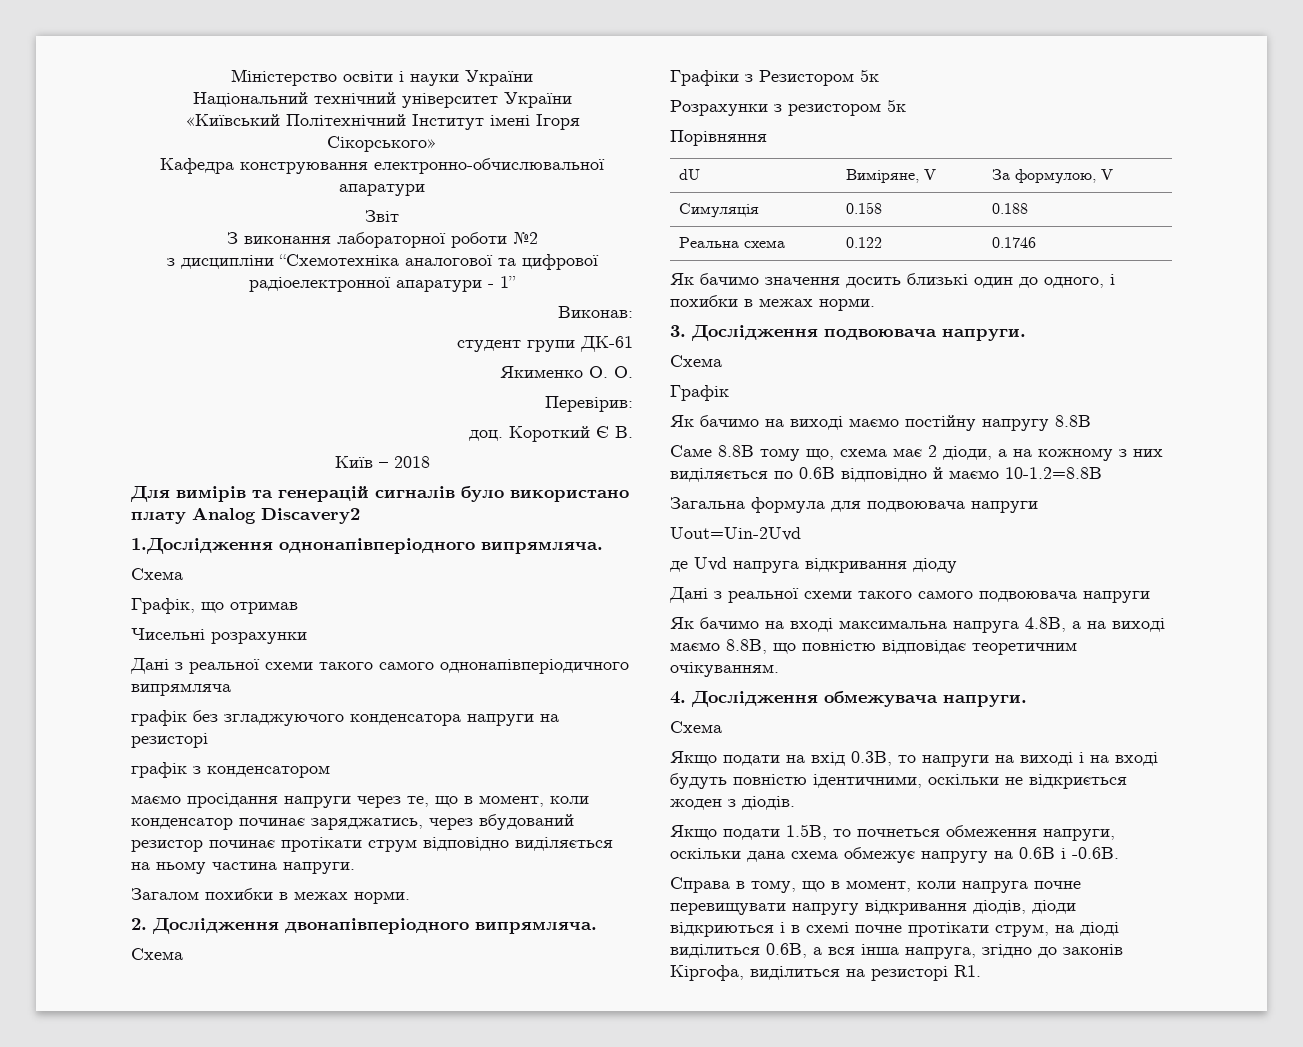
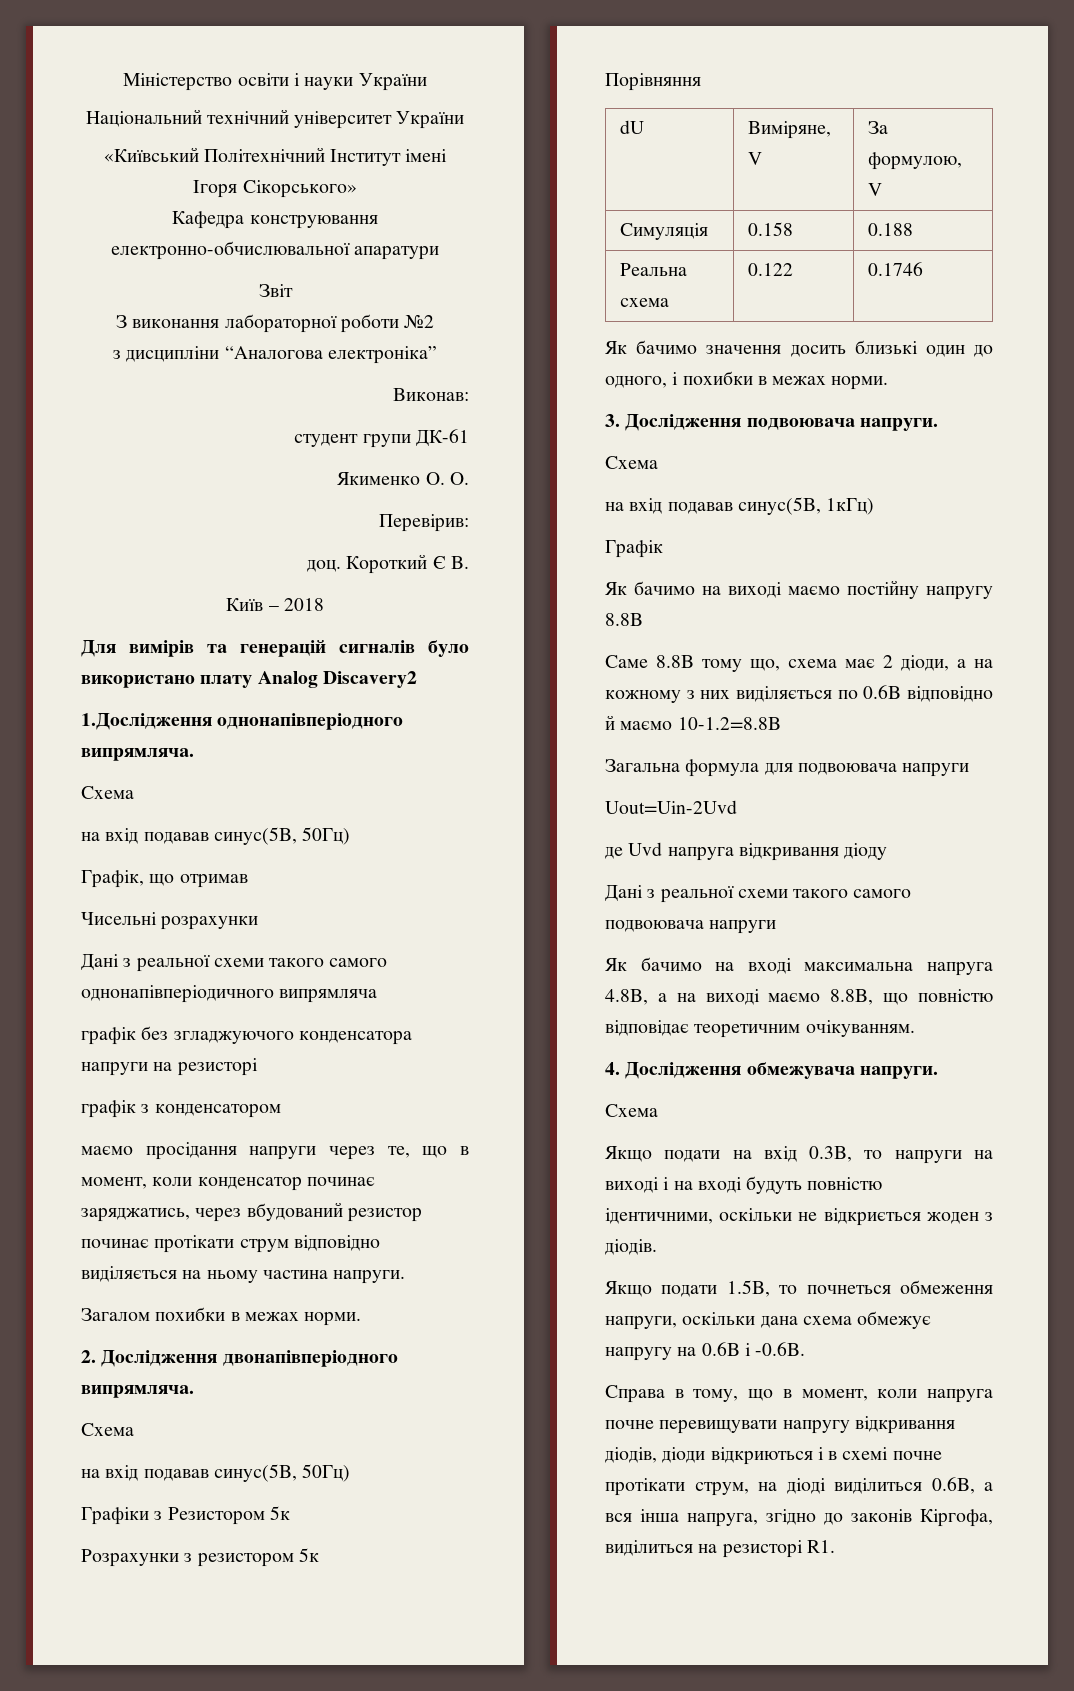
[278,254,599,270] [249,276,516,292] “Схемотехніка аналогової та цифрової радіоелектронної апаратури - 1” -> [224,346,437,364] “Аналогова електроніка”
(183, 574) none -> [81,827,351,845] // на вхід подавав синус(5В, 50Гц)
(183, 954) none -> [81,1464,351,1482] // на вхід подавав синус(5В, 50Гц)
(722, 361) none -> [605,497,875,515] // на вхід подавав синус(5В, 1кГц)

